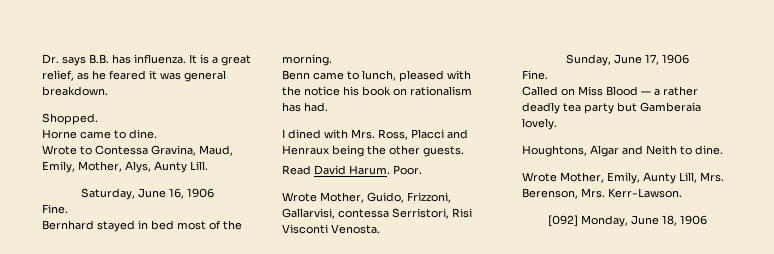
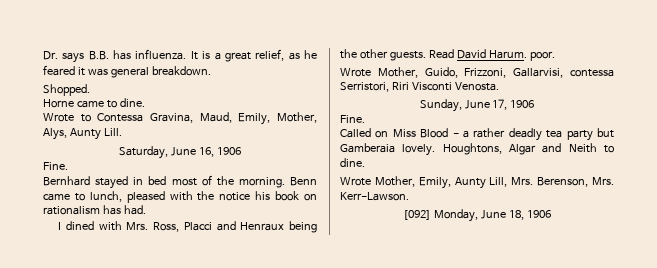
(332, 60) // -> (285, 182) none
(464, 151) // -> (426, 56) none
[393,165,422,175] Poor. -> [529,51,555,61] poor.
[452,208,472,218] Risi -> [391,82,409,90] Riri
[641,91,651,95] — -> [452,133,459,137] -
(557, 124) // -> (436, 150) none

